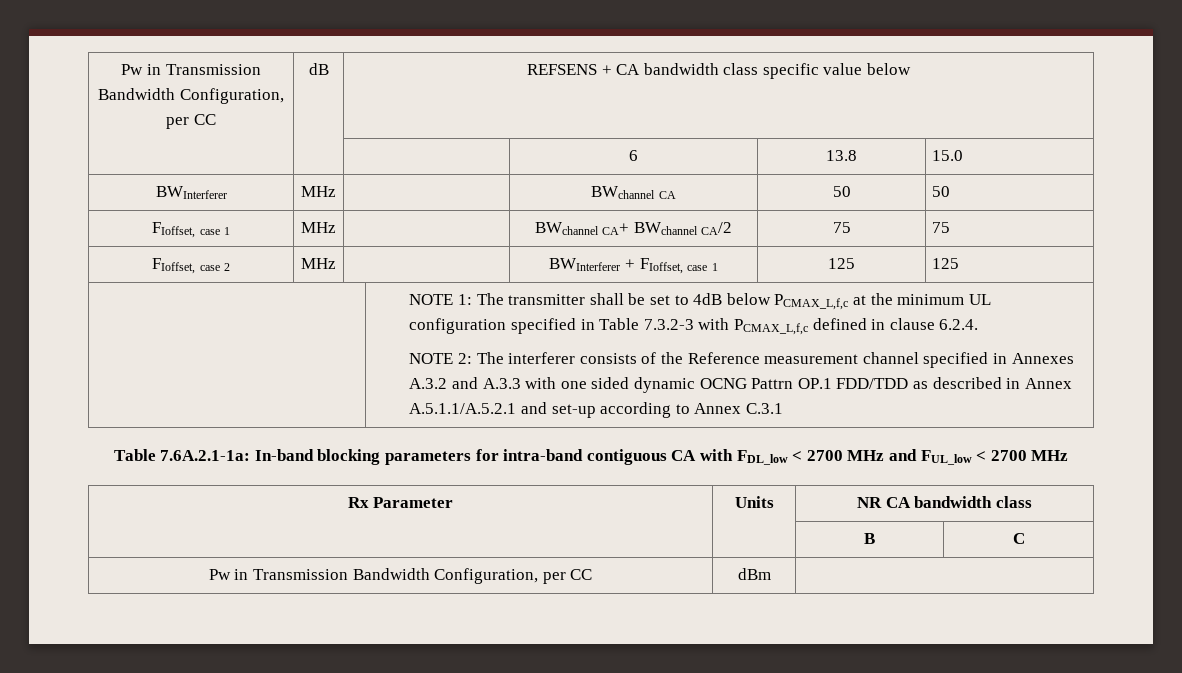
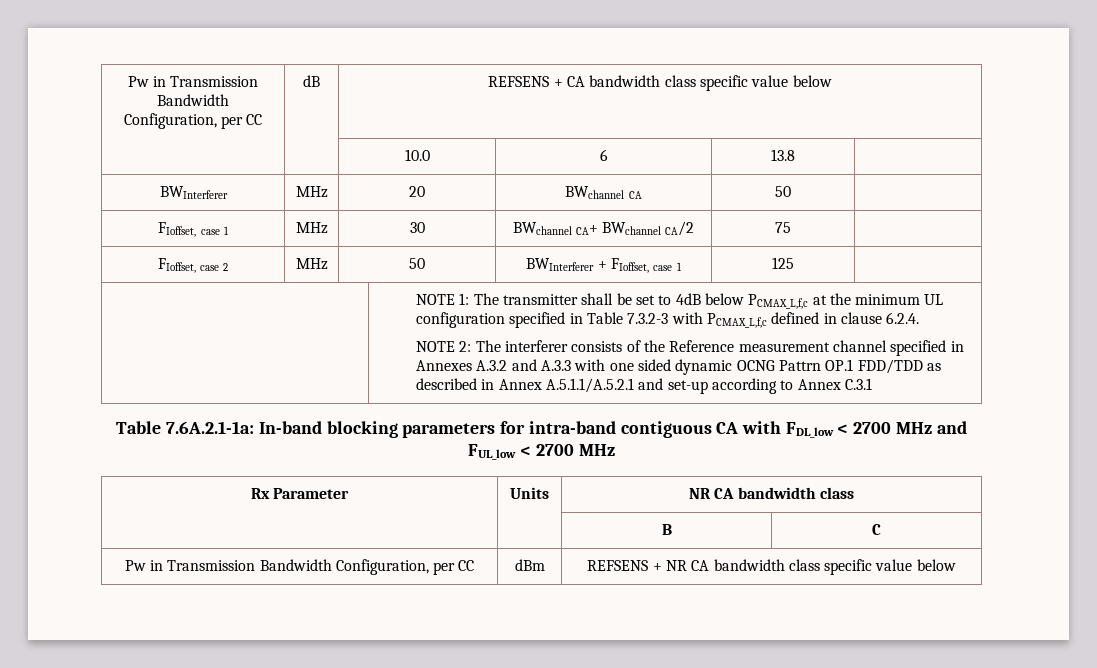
(912, 69) none -> [404,149,430,161] 10.0
[931,150,963,161] 15.0 -> (795, 155) none
(336, 191) none -> [409,186,425,197] 20
[931,186,950,197] 50 -> (791, 191) none
(336, 227) none -> [409,222,425,233] 30
[931,222,950,233] 75 -> (791, 227) none
(336, 263) none -> [409,258,425,269] 50
[931,258,959,269] 125 -> (794, 263) none
(771, 574) none -> [587,559,956,575] REFSENS + NR CA bandwidth class specific value below

